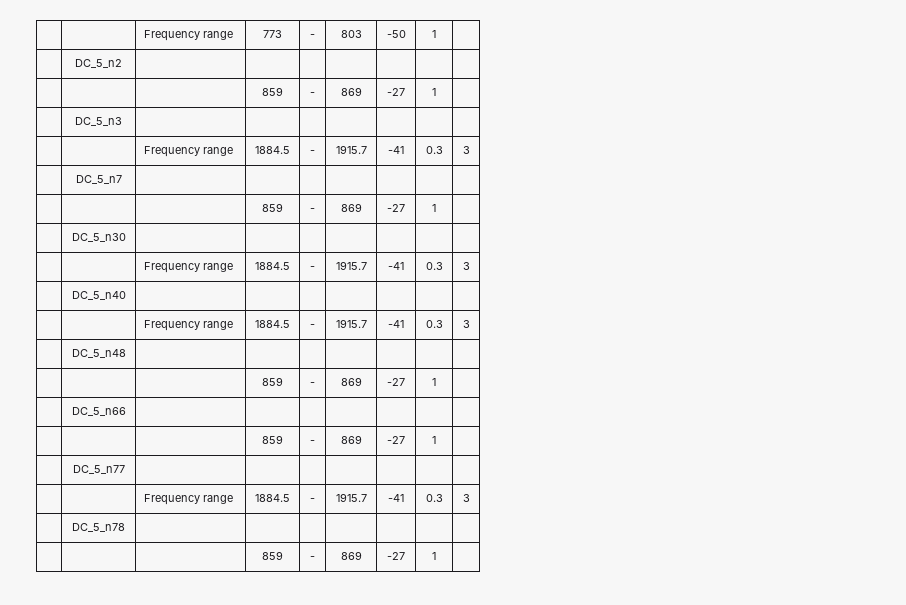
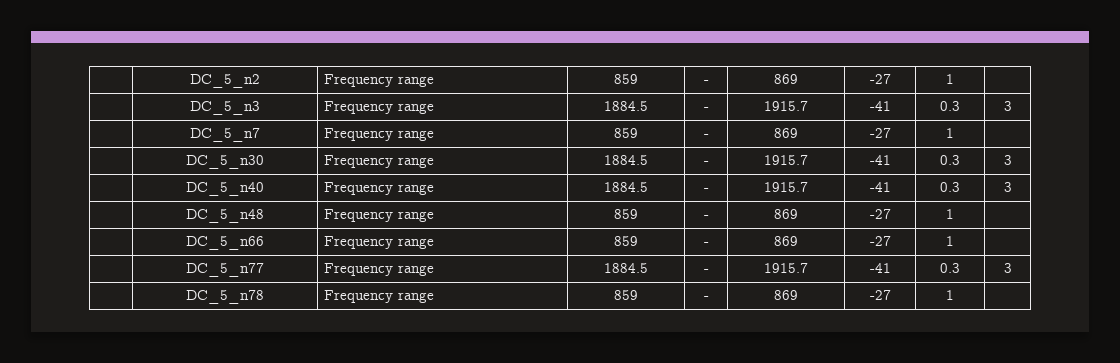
[144,30,234,41] [263,30,282,38] [310,34,315,38] [340,30,362,38] [386,30,406,38] [432,30,436,38] [75,59,122,68] | | Frequency range | 773 | - | 803 | -50 | 1 | // | DC_5_n2 | | | | | | | // | | -> [190,74,260,88] [323,74,434,87] | DC_5_n2 | Frequency range
(122, 121) | | | | | | // | | -> (260, 108) none
(122, 179) | | | | | | // | | -> [323,128,434,141] Frequency range
(126, 237) | | | | | | // | | -> (264, 162) none
(126, 295) | | | | | | // | | -> (264, 189) none
(126, 353) | | | | | | // | | -> [323,209,434,222] Frequency range
(126, 411) | | | | | | // | | -> [323,236,434,249] Frequency range
(125, 469) | | | | | | // | | -> (264, 270) none
(125, 527) | | | | | | // | | -> [323,290,434,303] Frequency range

